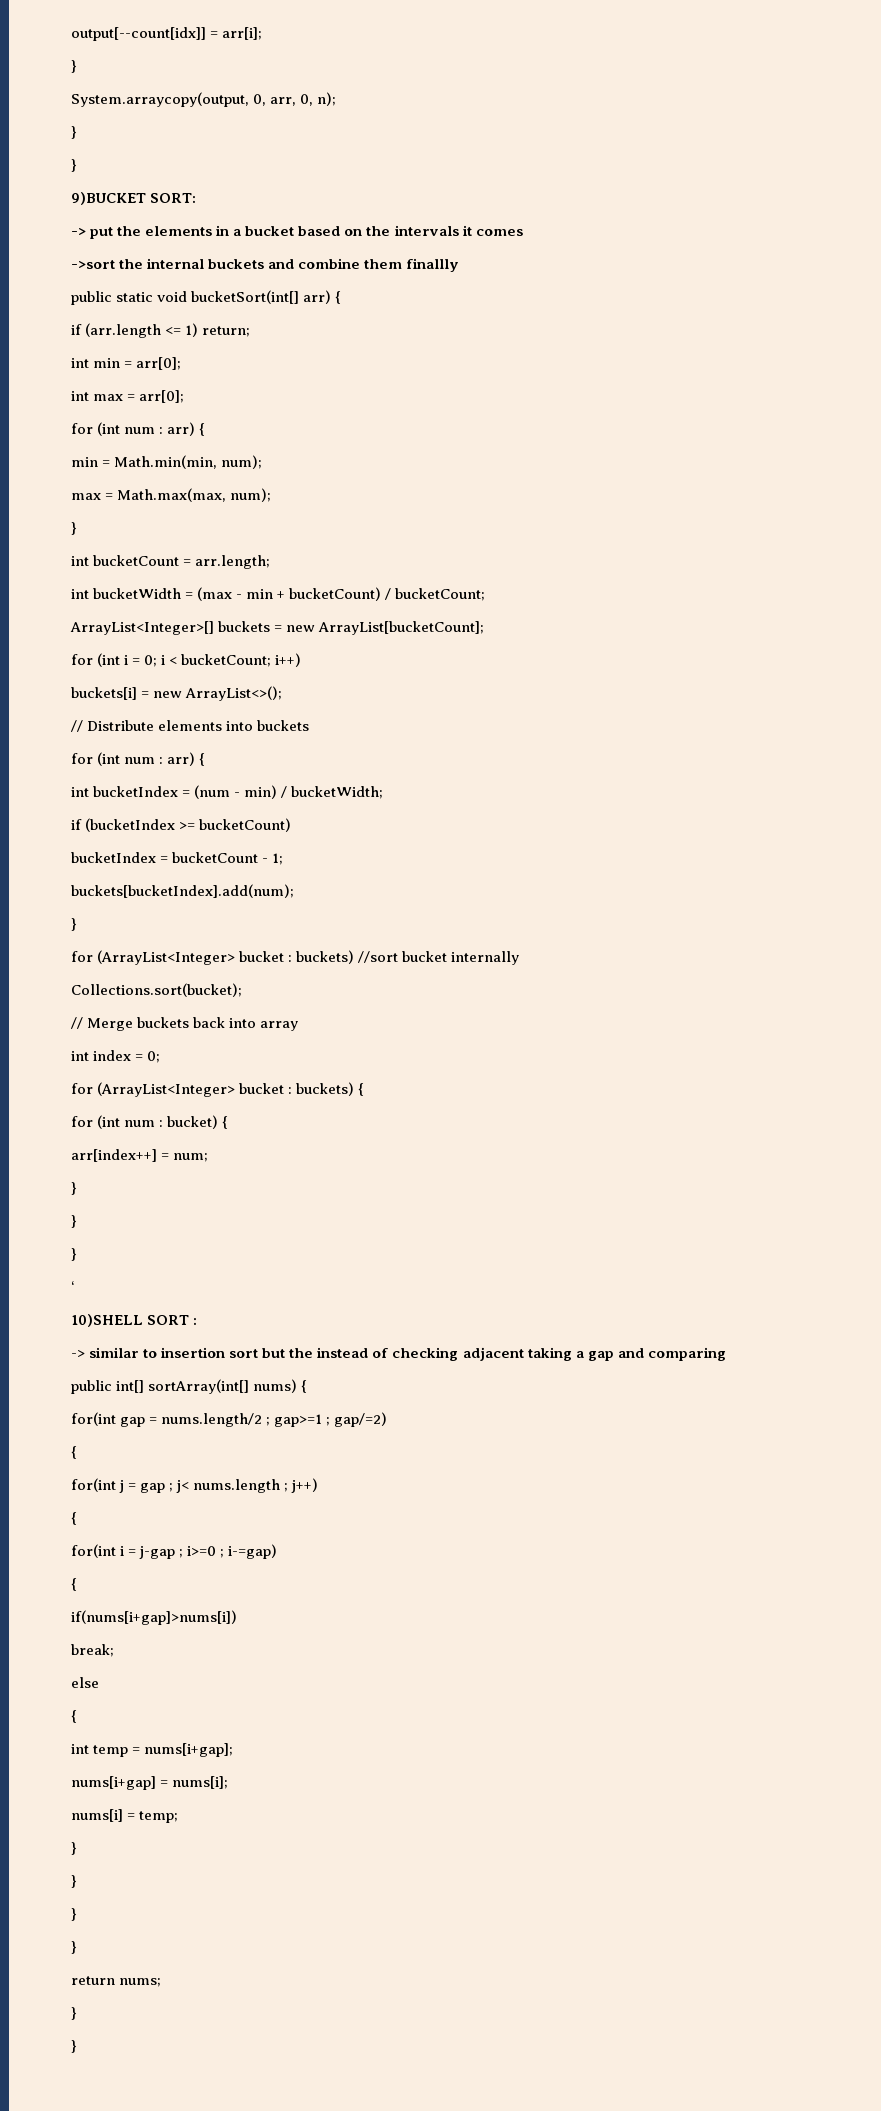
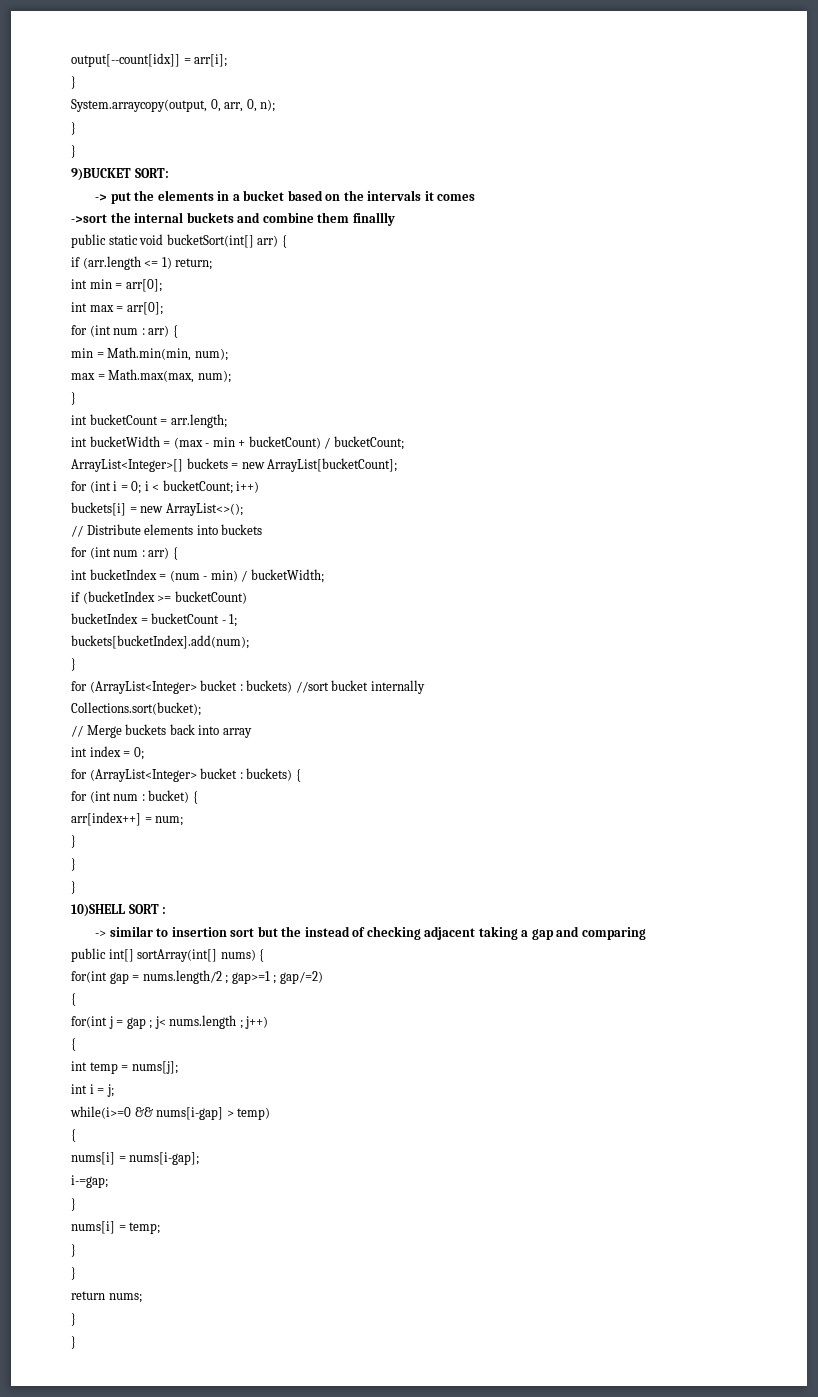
[71,1281,75,1292] // ‘ -> (76, 887) none
[71,1544,278,1559] [71,1578,77,1591] [71,1610,237,1625] [71,1644,114,1657] [71,1677,99,1688] [71,1710,77,1723] [71,1743,234,1757] [71,1776,229,1790] for(int i = j-gap ; i>=0 ; i-=gap) // { // if(nums[i+gap]>nums[i]) // break; // else // { // int temp = nums[i+gap]; // nums[i+gap] = nums[i]; -> [71,1061,178,1074] [71,1084,114,1097] [70,1106,271,1120] [71,1129,76,1142] [71,1152,200,1165] [71,1175,108,1188] [71,1198,76,1211] int temp = nums[j]; // int i = j; // while(i>=0 && nums[i-gap] > temp) // { // nums[i] = nums[i-gap]; // i-=gap; // }
[71,1908,77,1921] [71,1941,77,1954] // } // } -> (76, 1273) none

